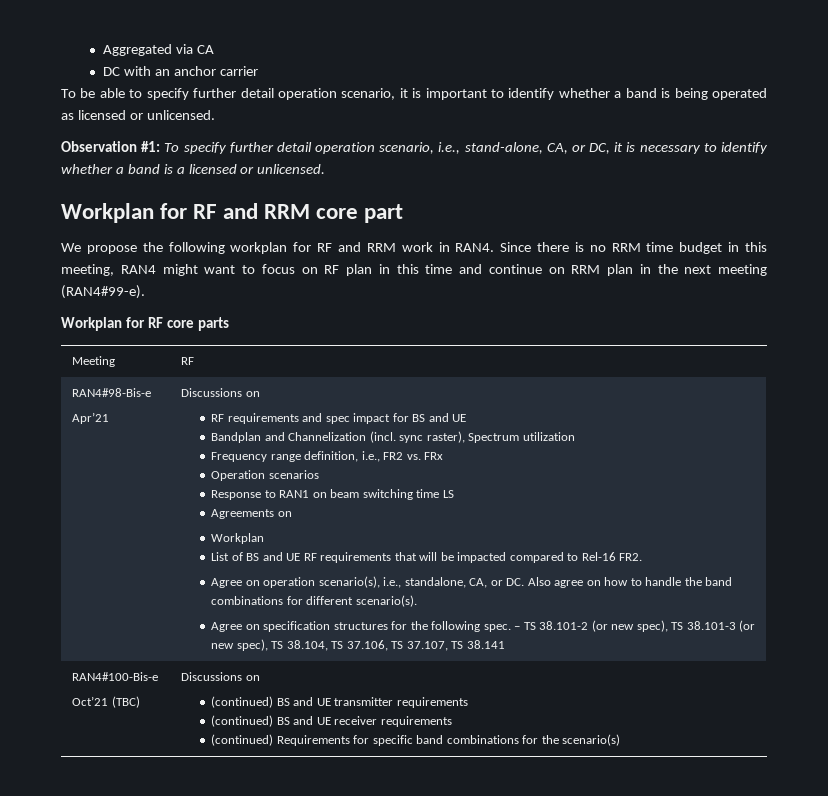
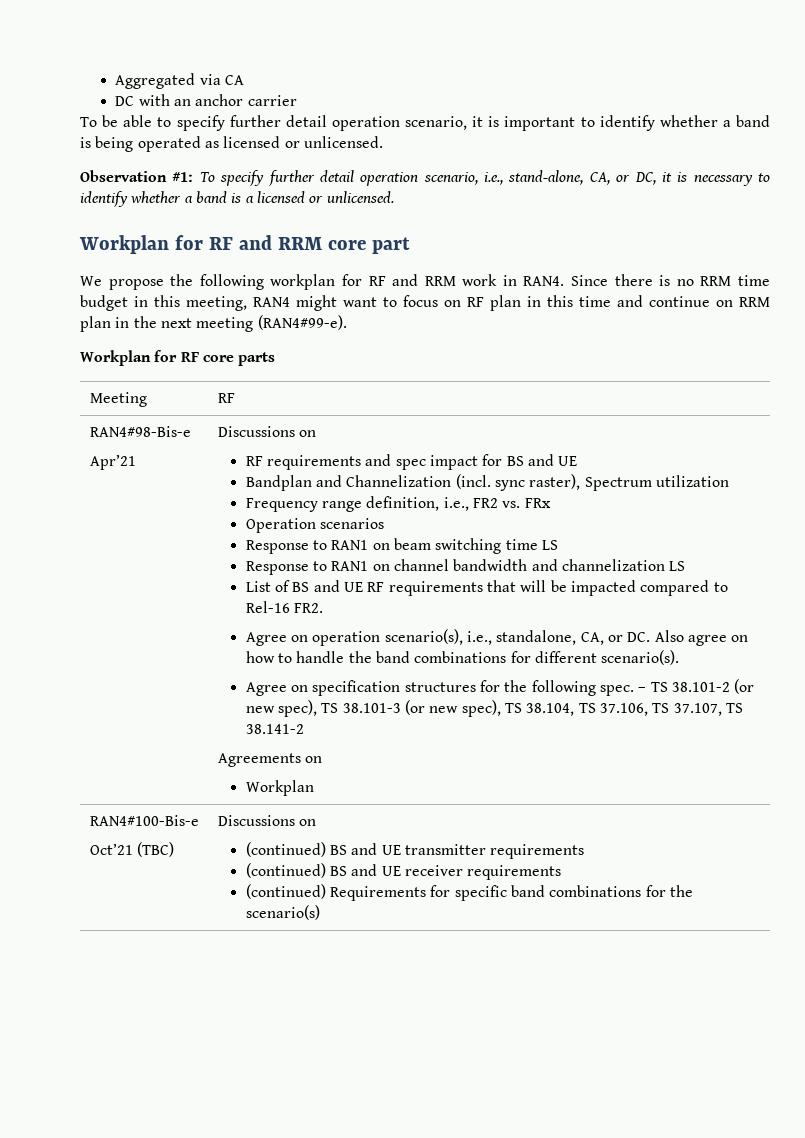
[211,509,292,519] [211,533,265,544] Agreements on // Workplan -> [245,559,686,575] Response to RAN1 on channel bandwidth and channelization LS
[466,640,505,649] 38.141 -> [245,724,304,734] [217,753,322,767] [245,780,314,796] 38.141-2 // Agreements on // Workplan

